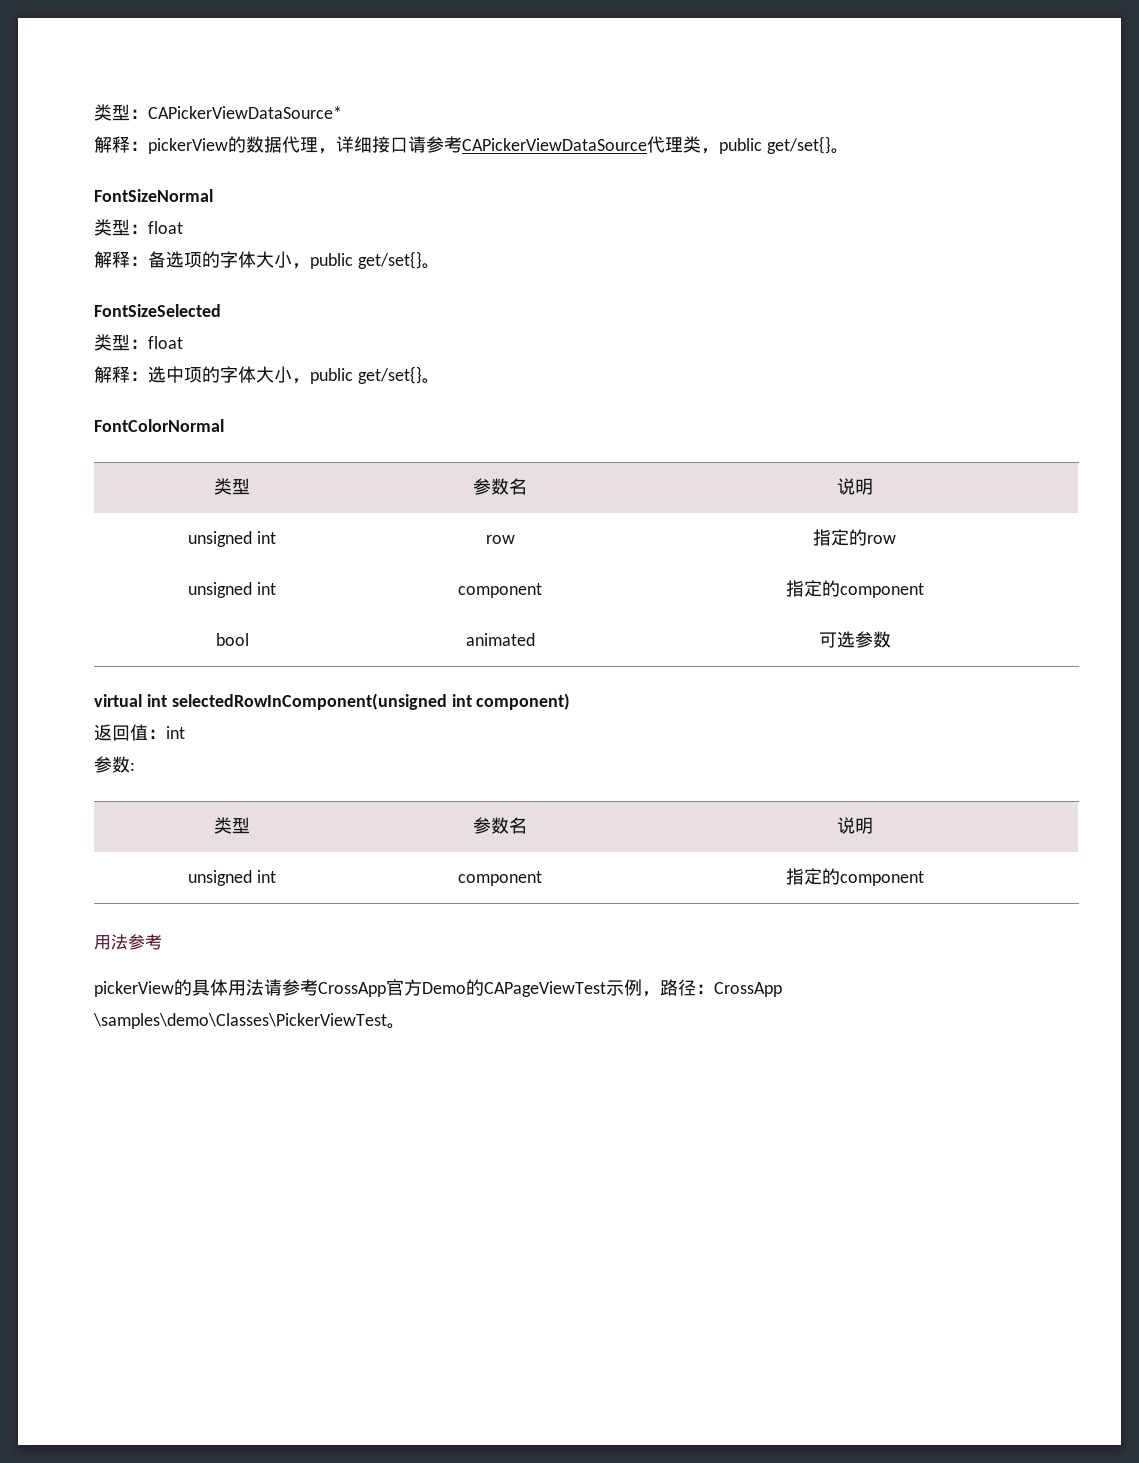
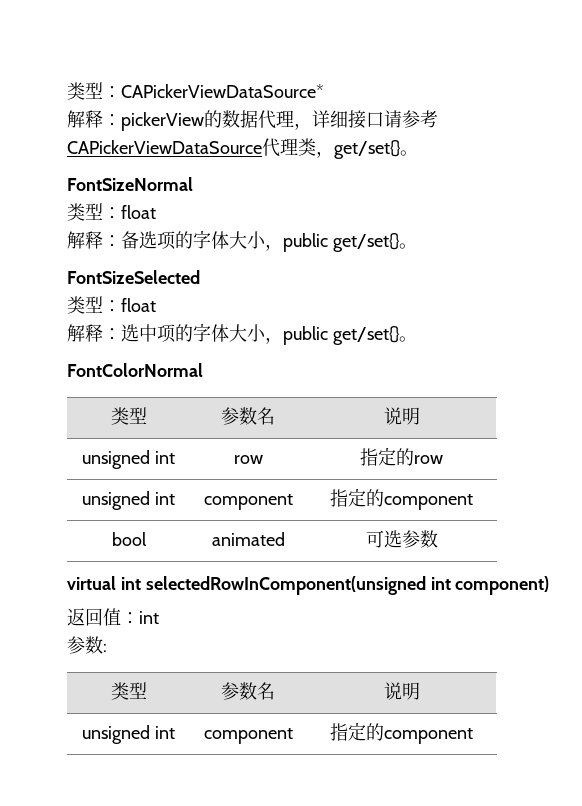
[719,138,762,154] public -> (334, 154) none
[94,934,162,950] [94,979,782,997] [93,1013,405,1029] // 用法参考 // pickerView的具体用法请参考CrossApp官方Demo的CAPageViewTest示例，路径：CrossApp \samples\demo\Classes\PickerViewTest。 -> (473, 736) none

